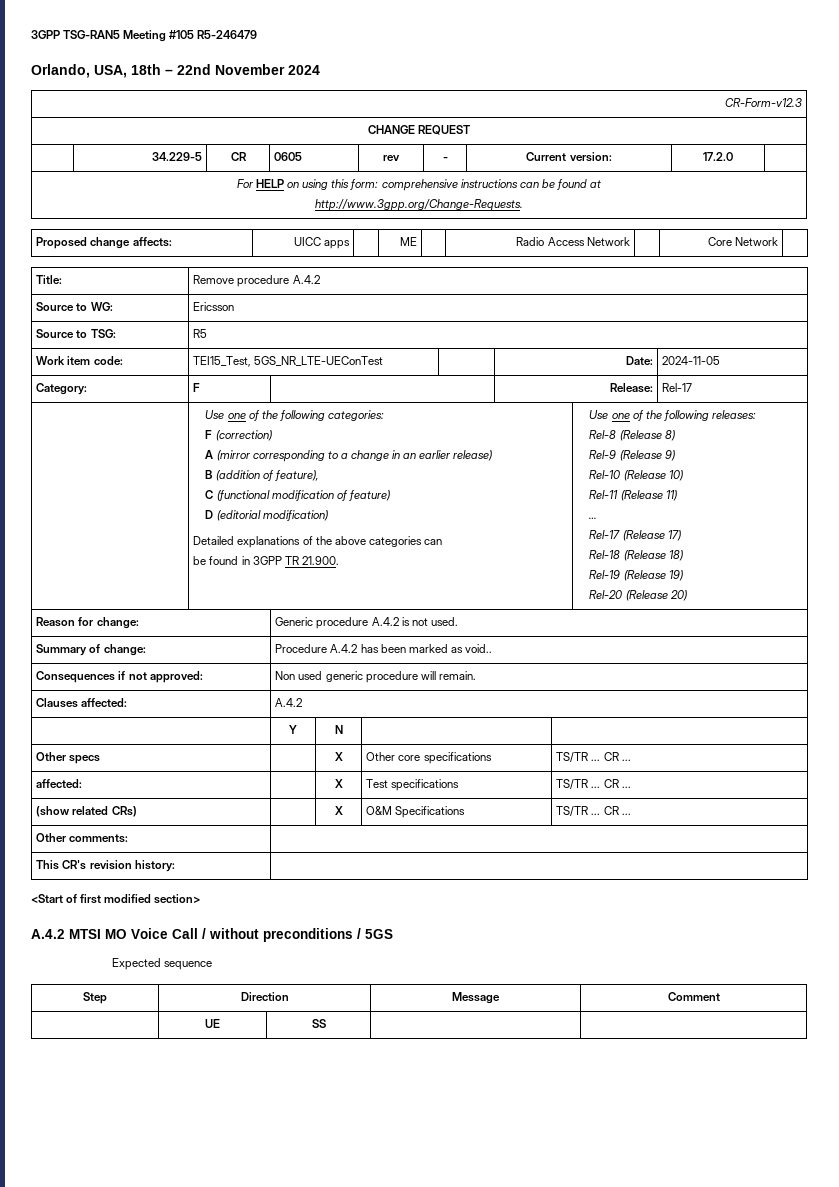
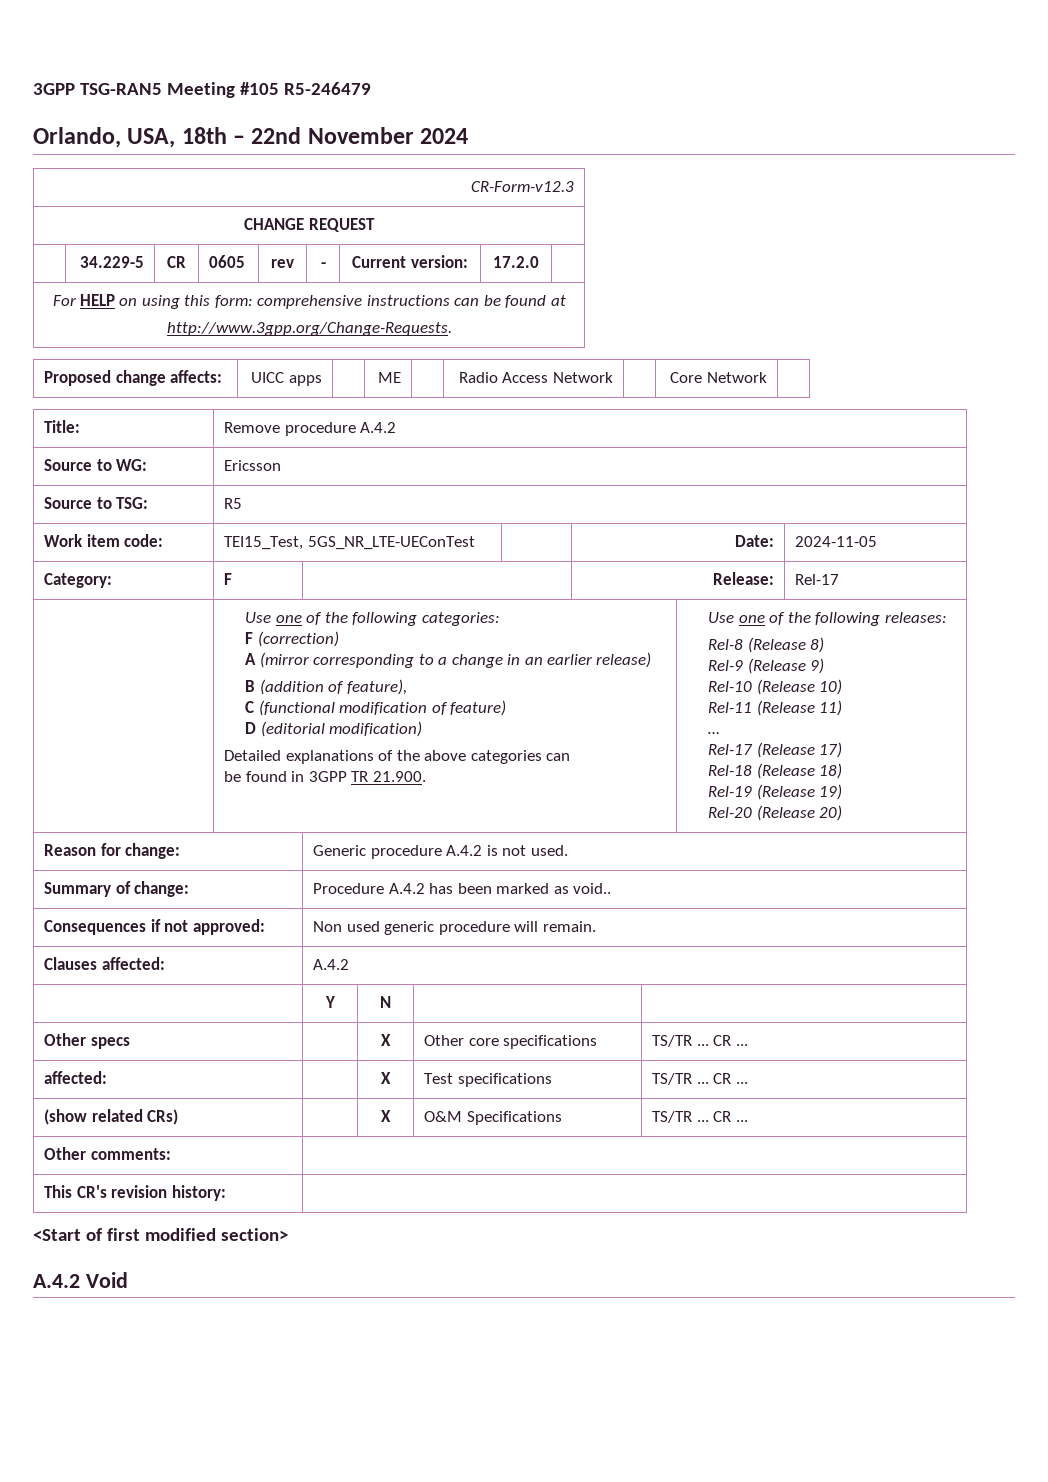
[69,928,393,942] [111,958,212,970] [83,992,107,1004] [240,992,289,1001] [452,992,500,1004] [667,992,720,1001] [205,1019,220,1028] [311,1019,326,1028] MTSI MO Voice Call / without preconditions / 5GS // Expected sequence // Step | Direction | Message | Comment // | UE | SS | | -> [85,1272,128,1288] Void

